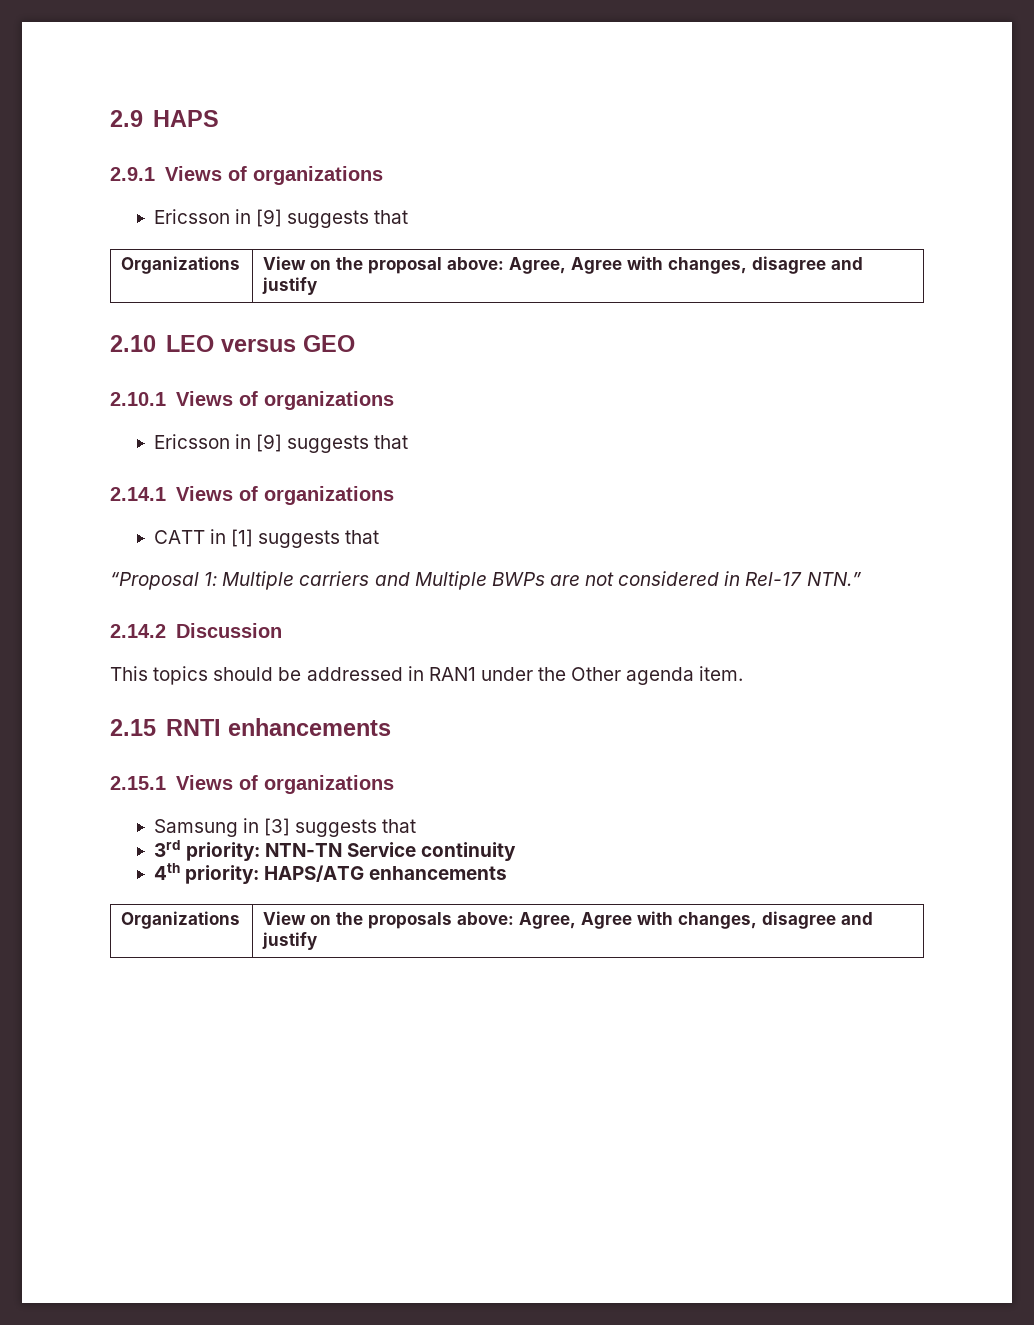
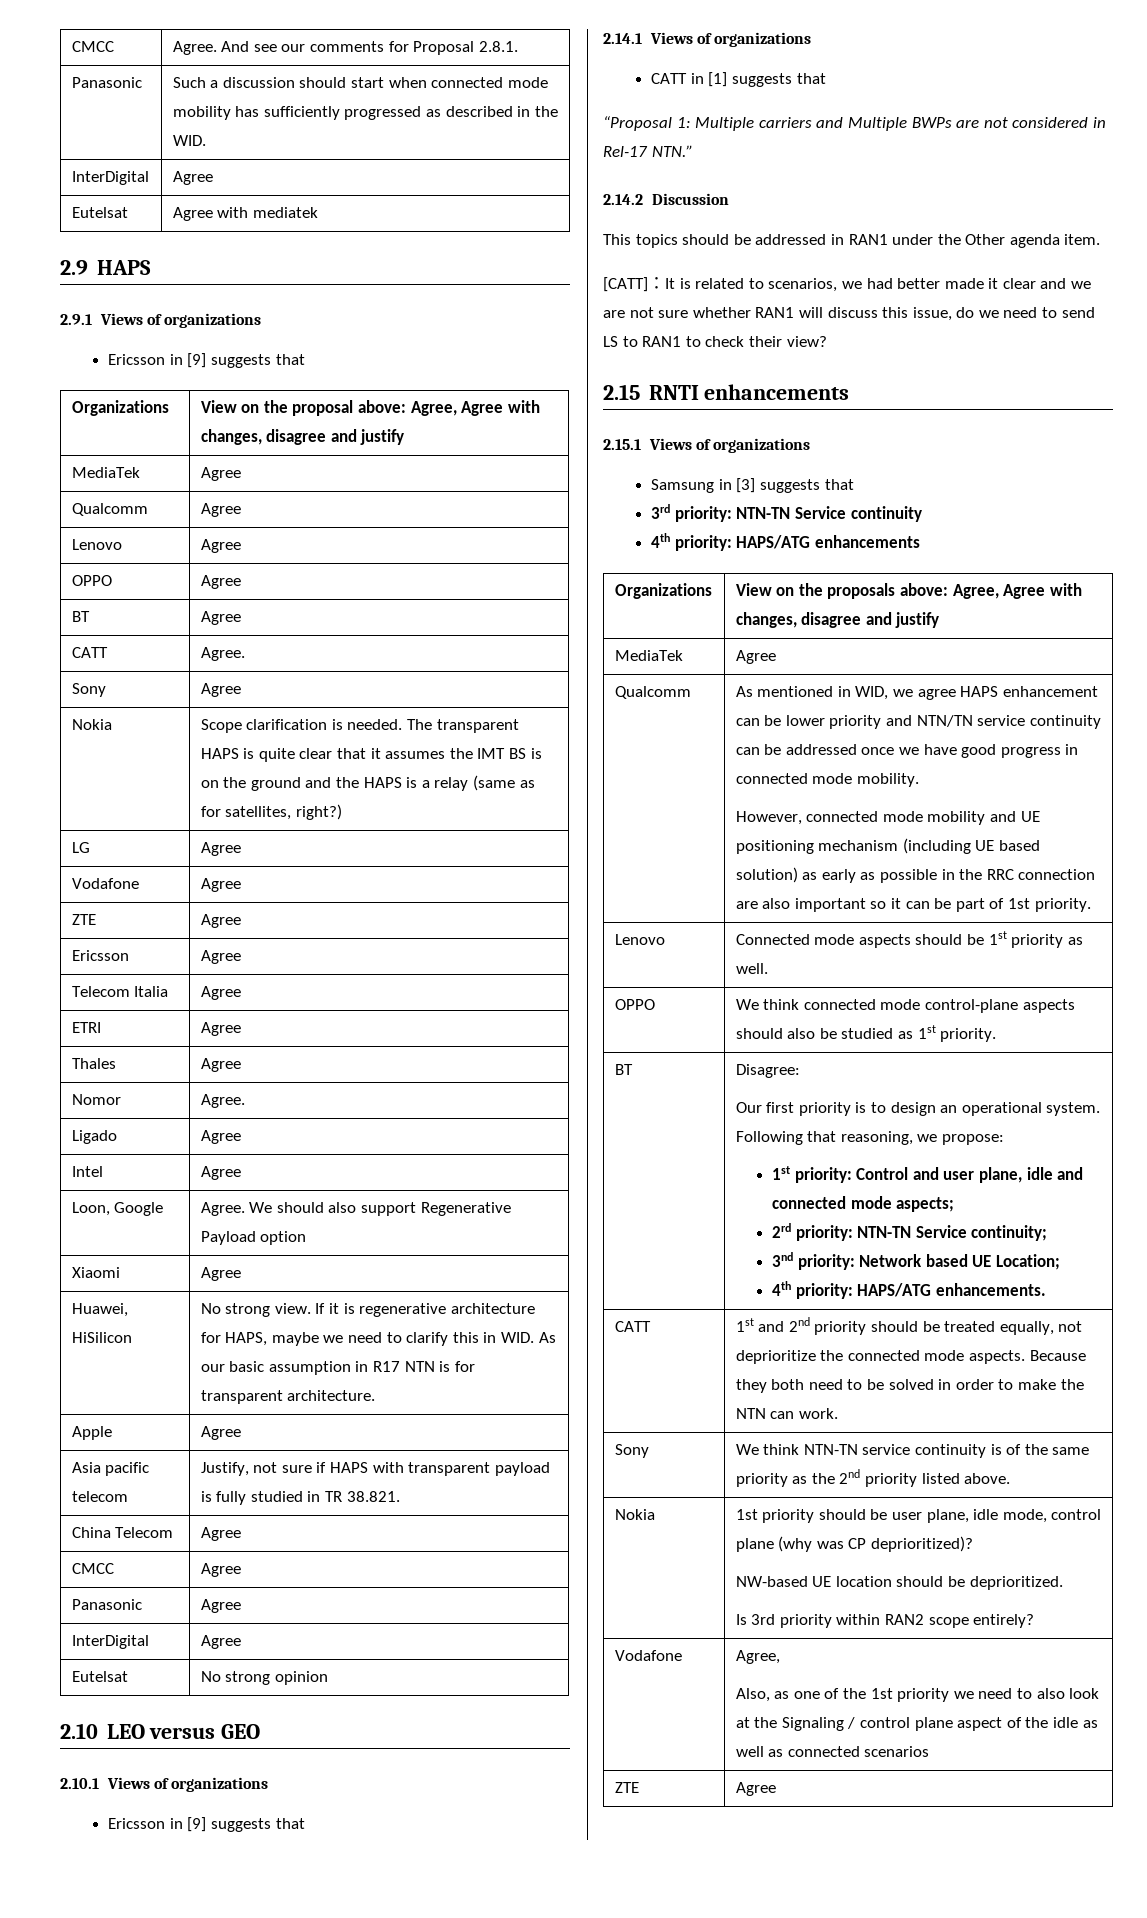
(110, 118) none -> [71,41,114,52] [172,41,518,55] [71,77,142,88] [172,77,548,88] [172,106,558,120] [172,135,206,146] [71,171,149,185] [172,171,213,185] [71,207,128,218] [172,207,318,221] CMCC | Agree. And see our comments for Proposal 2.8.1. // Panasonic | Such a discussion should start when connected mode mobility has sufficiently progressed as described in the WID. // InterDigital | Agree // Eutelsat | Agree with mediatek //
(318, 286) none -> [71,467,140,478] [200,467,241,481] [71,503,148,516] [200,503,241,517] [71,539,122,550] [200,539,241,553] [71,575,112,586] [200,575,241,589] [71,611,90,622] [200,611,241,625] [71,647,108,658] [200,647,245,661] [71,683,106,697] [200,683,241,697] [71,719,112,730] [200,719,519,733] [200,748,542,762] [200,775,535,791] [200,804,342,820] [71,842,90,853] [200,842,241,856] [71,878,139,889] [200,878,241,892] [71,914,96,925] [200,914,241,928] [71,950,129,961] [200,950,241,964] [71,986,169,997] [200,986,241,1000] [71,1022,101,1033] [200,1022,241,1036] [71,1058,116,1069] [200,1058,241,1072] [71,1094,121,1105] [200,1094,245,1108] [71,1130,117,1144] [200,1130,241,1144] [71,1166,103,1177] [200,1166,241,1180] [71,1202,164,1216] [200,1202,511,1216] [200,1231,307,1245] [71,1267,120,1278] [200,1267,241,1281] [71,1303,128,1317] [71,1332,132,1343] [200,1303,535,1317] [200,1332,556,1346] [200,1361,475,1375] [200,1390,376,1404] [71,1426,112,1440] [200,1426,241,1440] [71,1462,150,1476] [71,1491,128,1502] [200,1462,550,1476] [200,1491,400,1505] [71,1527,174,1538] [200,1527,241,1541] [71,1563,114,1574] [200,1563,241,1577] [71,1599,142,1610] [200,1599,241,1613] [71,1635,149,1649] [200,1635,241,1649] [71,1671,128,1682] [200,1671,328,1685] // MediaTek | Agree // Qualcomm | Agree // Lenovo | Agree // OPPO | Agree // BT | Agree // CATT | Agree. // Sony | Agree // Nokia | Scope clarification is needed. The transparent HAPS is quite clear that it assumes the IMT BS is on the ground and the HAPS is a relay (same as for satellites, right?) // LG | Agree // Vodafone | Agree // ZTE | Agree // Ericsson | Agree // Telecom Italia | Agree // ETRI | Agree // Thales | Agree // Nomor | Agree. // Ligado | Agree // Intel | Agree // Loon, Google | Agree. We should also support Regenerative Payload option // Xiaomi | Agree // Huawei, HiSilicon | No strong view. If it is regenerative architecture for HAPS, maybe we need to clarify this in WID. As our basic assumption in R17 NTN is for transparent architecture. // Apple | Agree // Asia pacific telecom | Justify, not sure if HAPS with transparent payload is fully studied in TR 38.821. // China Telecom | Agree // CMCC | Agree // Panasonic | Agree // InterDigital | Agree // Eutelsat | No strong opinion
(744, 673) none -> [603,277,1092,292] [603,307,1095,321] [603,336,827,347] // [CATT]：It is related to scenarios, we had better made it clear and we are not sure whether RAN1 will discuss this issue, do we need to send LS to RAN1 to check their view?
(318, 941) none -> [614,650,683,661] [735,650,776,664] [614,686,691,699] [735,686,1098,700] [735,715,1101,729] [735,744,1079,758] [735,773,919,787] [735,811,1040,825] [735,838,1040,854] [735,867,1096,883] [735,898,1091,912] [614,934,665,945] [735,931,1083,948] [735,963,768,974] [614,999,655,1010] [735,999,1075,1013] [735,1025,997,1042] [614,1064,633,1075] [735,1064,800,1078] [735,1102,1101,1116] [735,1131,1004,1145] [771,1166,1084,1183] [771,1196,955,1212] [771,1223,1048,1241] [771,1252,1060,1270] [771,1281,1046,1299] [614,1321,651,1332] [735,1317,1083,1335] [735,1350,1086,1364] [735,1379,1084,1393] [735,1408,838,1419] [614,1444,649,1458] [735,1444,1090,1458] [735,1469,1011,1487] [614,1509,655,1520] [735,1509,1102,1523] [735,1536,973,1552] [735,1576,1063,1590] [735,1614,1035,1628] [614,1650,682,1661] [735,1650,780,1664] [735,1688,1100,1702] [735,1717,1098,1731] [735,1746,930,1757] [614,1782,639,1793] [735,1782,776,1796] // MediaTek | Agree // Qualcomm | As mentioned in WID, we agree HAPS enhancement can be lower priority and NTN/TN service continuity can be addressed once we have good progress in connected mode mobility. // However, connected mode mobility and UE positioning mechanism (including UE based solution) as early as possible in the RRC connection are also important so it can be part of 1st priority. // Lenovo | Connected mode aspects should be 1st priority as well. // OPPO | We think connected mode control-plane aspects should also be studied as 1st priority. // BT | Disagree: // Our first priority is to design an operational system. Following that reasoning, we propose: // 1st priority: Control and user plane, idle and connected mode aspects; // 2rd priority: NTN-TN Service continuity; // 3nd priority: Network based UE Location; // 4th priority: HAPS/ATG enhancements. // CATT | 1st and 2nd priority should be treated equally, not deprioritize the connected mode aspects. Because they both need to be solved in order to make the NTN can work. // Sony | We think NTN-TN service continuity is of the same priority as the 2nd priority listed above. // Nokia | 1st priority should be user plane, idle mode, control plane (why was CP deprioritized)? // NW-based UE location should be deprioritized. // Is 3rd priority within RAN2 scope entirely? // Vodafone | Agree, // Also, as one of the 1st priority we need to also look at the Signaling / control plane aspect of the idle as well as connected scenarios // ZTE | Agree

